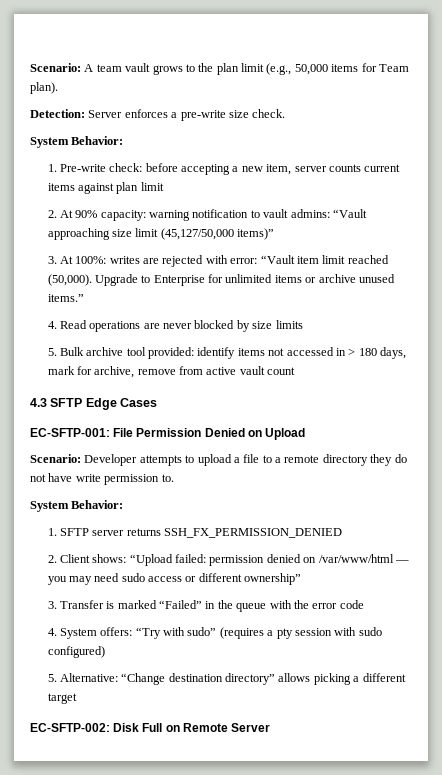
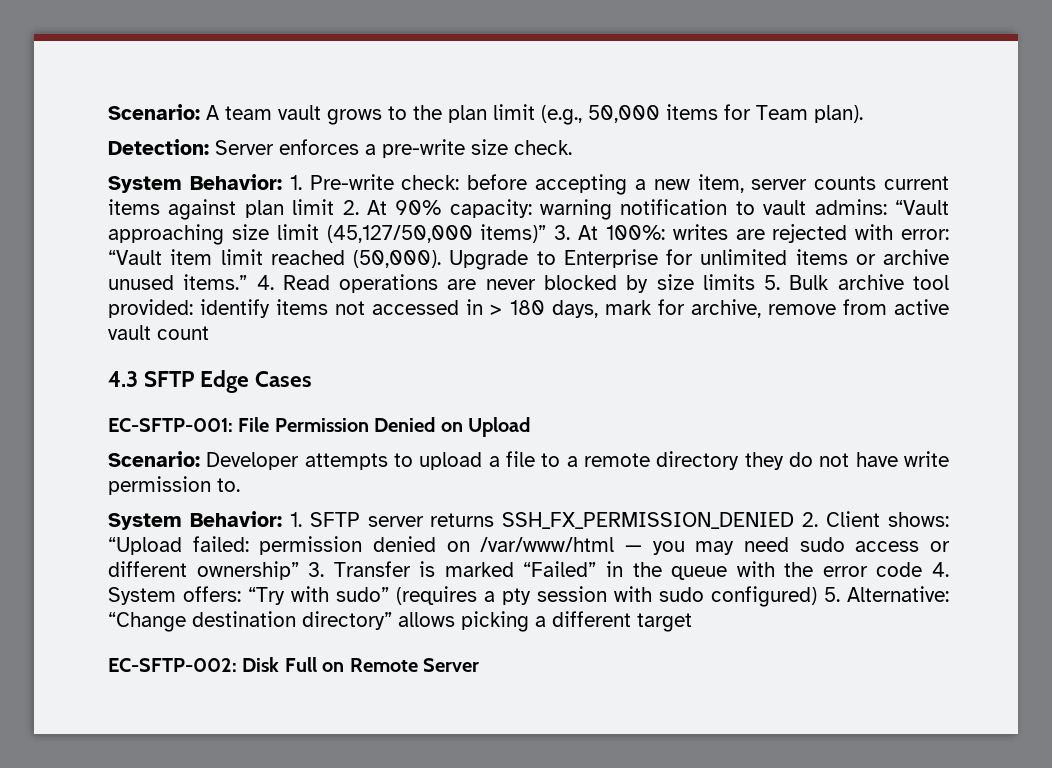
(124, 140) // -> (282, 182) none
(164, 186) // -> (335, 207) none
(275, 234) // -> (547, 233) none
(84, 298) // -> (248, 282) none
(303, 324) // -> (755, 282) none
(124, 504) // -> (282, 519) none
(343, 533) // -> (795, 520) none
(302, 579) // -> (299, 570) none
(364, 604) // -> (923, 569) none
(105, 652) // -> (817, 596) none

